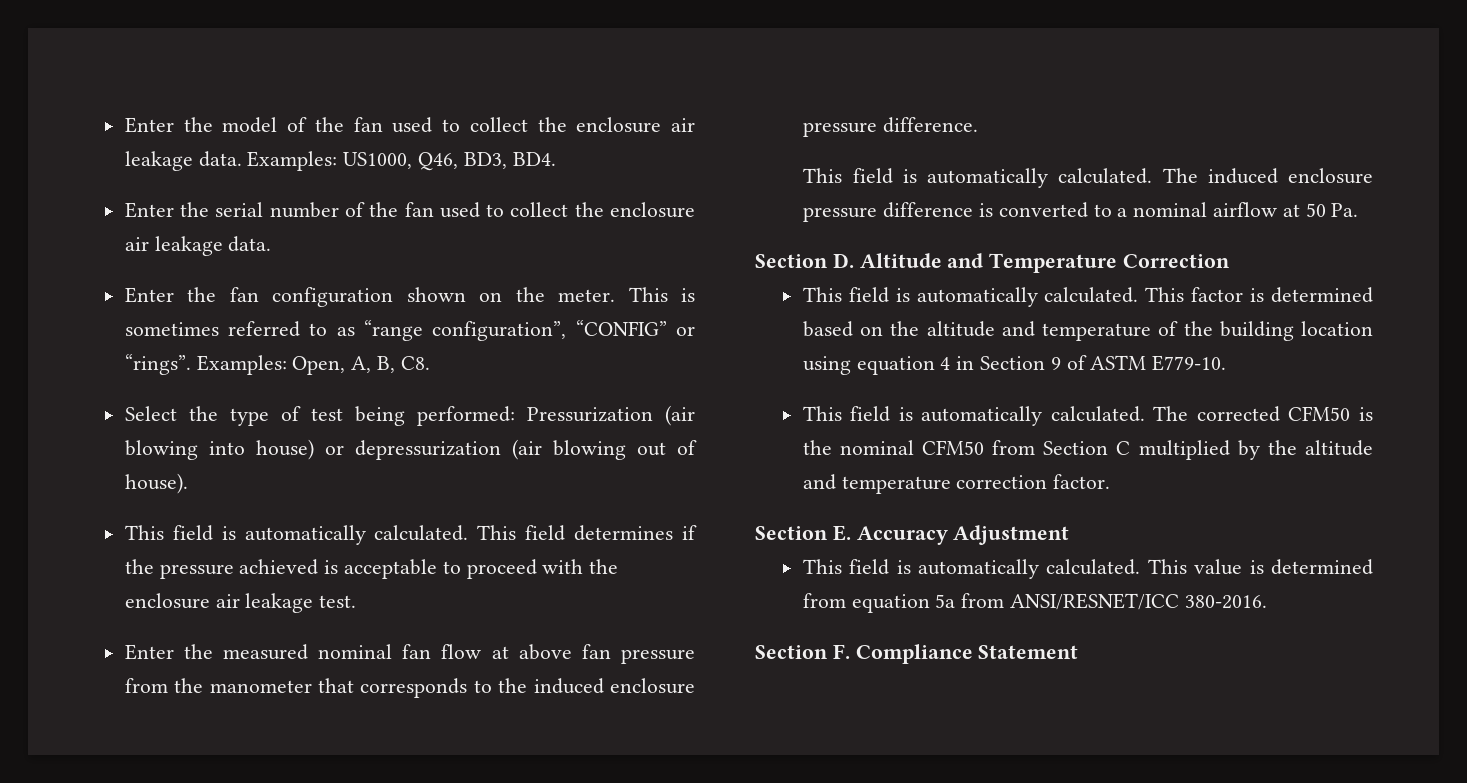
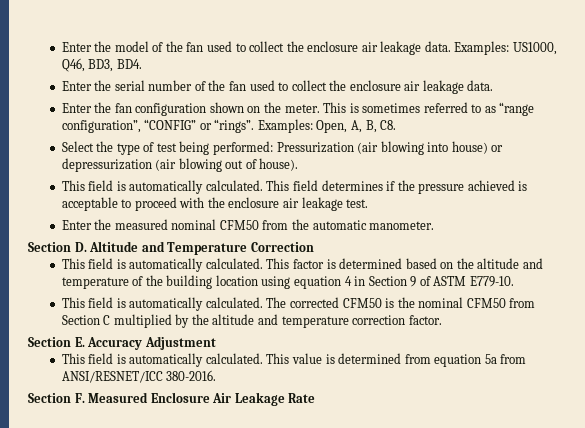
[402,644,695,664] [124,678,695,698] [802,117,978,137] [803,168,1373,188] [803,202,1359,222] fan flow at above fan pressure from the manometer that corresponds to the induced enclosure pressure difference. // This field is automatically calculated. The induced enclosure pressure difference is converted to a nominal airflow at 50 Pa. -> [219,219,435,230] CFM50 from the automatic manometer.
[855,644,1079,664] Compliance Statement -> [88,392,316,406] Measured Enclosure Air Leakage Rate

